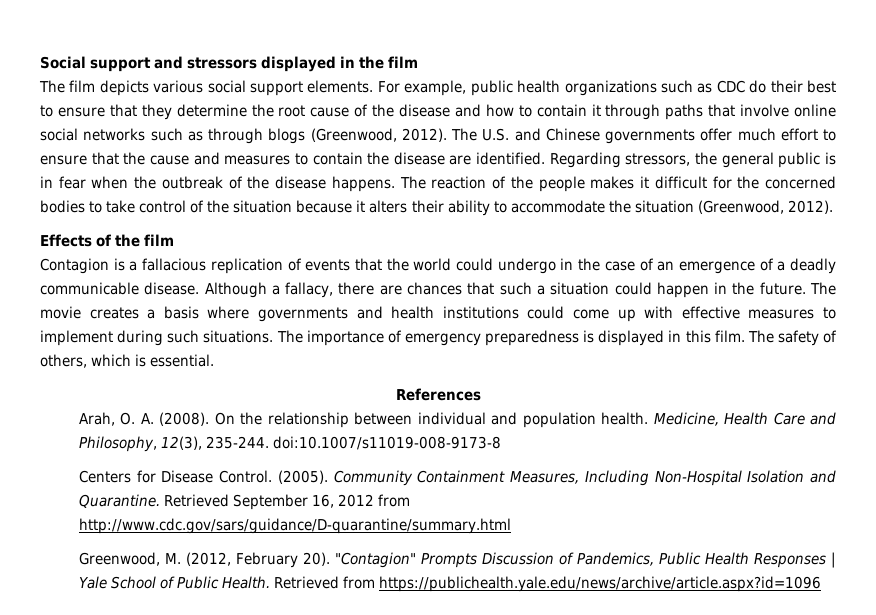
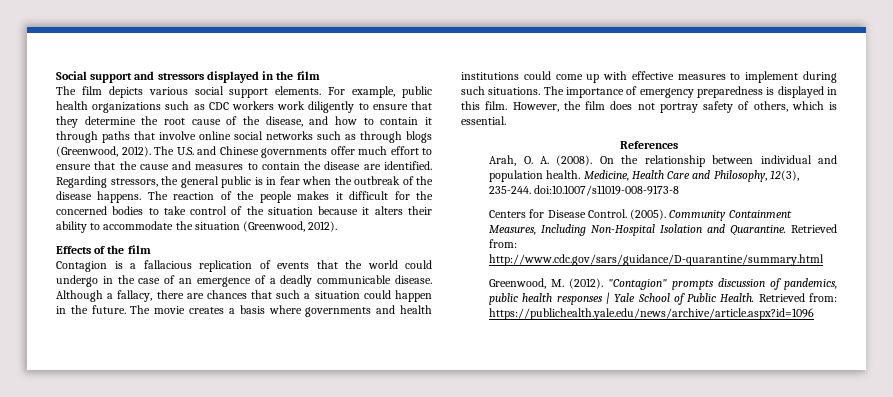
[749,80,836,93] do their best -> [231,101,355,113] workers work diligently
[398,104,450,117] disease -> [265,116,303,127] disease,
[747,330,774,343] The -> [512,101,698,113] However, the film does not portray
[233,494,411,510] September 16, 2012 from -> [489,239,518,248] from:
[185,552,826,568] (2012, February 20). "Contagion" Prompts Discussion of Pandemics, Public Health Responses -> [569,278,837,290] [489,293,603,305] (2012). "Contagion" prompts discussion of pandemics, public health responses
[343,576,376,589] from -> [809,293,837,302] from:

